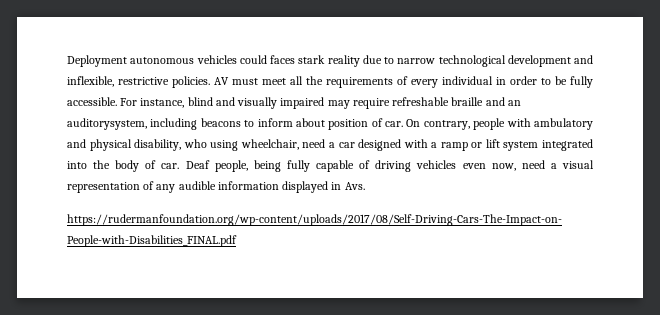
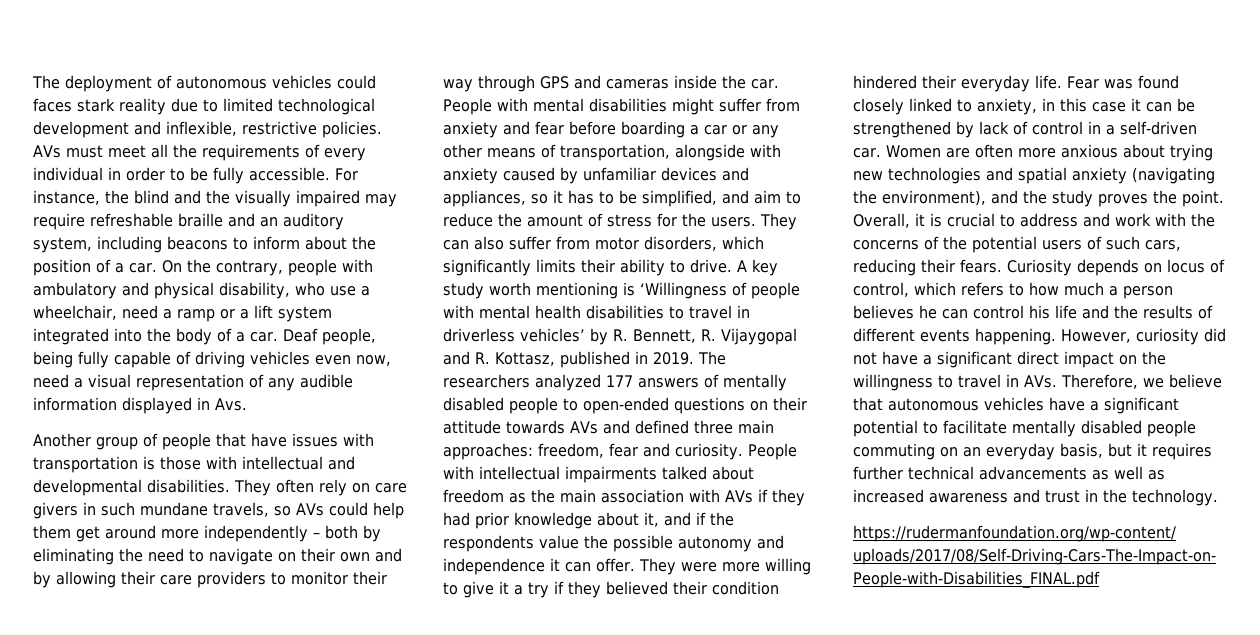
[67,55,127,67] Deployment -> [32,75,172,92] The deployment of
[397,58,436,64] narrow -> [223,98,273,112] limited
[214,77,229,85] AV -> [33,145,61,158] AVs
(185, 103) none -> [105,190,129,204] the
(235, 101) none -> [206,190,230,204] the
[67,118,147,130] auditorysystem, -> [283,213,344,230] [33,237,92,253] auditory system,
(325, 122) none -> [352,236,376,250] the
(383, 122) none -> [115,263,124,273] a
(421, 123) none -> [186,259,211,273] the
[210,140,239,151] using -> [330,286,370,296] use a
[338,139,438,151] car designed with a -> (172, 314) none
(483, 145) none -> [240,309,249,319] a
(157, 164) none -> [236,332,245,342] a
(365, 186) none -> [33,433,374,450] [33,456,355,473] [33,479,407,496] [33,502,404,519] [33,525,381,542] [33,548,402,565] [33,571,387,588] [443,75,779,92] [443,98,800,115] [443,121,779,138] [443,144,781,161] [443,167,749,184] [443,190,801,207] [443,213,797,230] [443,236,764,251] [443,259,778,276] [443,282,800,299] [443,305,750,319] [443,328,797,345] [443,351,726,368] [443,374,787,391] [443,397,807,414] [443,420,774,434] [443,443,797,460] [443,466,754,483] [443,489,805,506] [443,512,734,529] [443,535,784,552] [443,558,811,575] [443,581,779,598] [853,75,1179,92] [853,98,1195,115] [853,121,1197,138] [853,144,1213,161] [853,167,1215,184] [853,190,1224,207] [853,213,1215,228] [853,236,1181,253] [853,259,1225,276] [853,282,1173,299] [853,305,1213,319] [853,328,1226,345] [853,351,1166,368] [853,374,1222,391] [853,397,1179,414] [853,420,1196,437] [853,443,1212,460] [853,466,1165,480] [853,489,1218,506] // Another group of people that have issues with transportation is those with intellectual and developmental disabilities. They often rely on care givers in such mundane travels, so AVs could help them get around more independently – both by eliminating the need to navigate on their own and by allowing their care providers to monitor their way through GPS and cameras inside the car. People with mental disabilities might suffer from anxiety and fear before boarding a car or any other means of transportation, alongside with anxiety caused by unfamiliar devices and appliances, so it has to be simplified, and aim to reduce the amount of stress for the users. They can also suffer from motor disorders, which significantly limits their ability to drive. A key study worth mentioning is ‘Willingness of people with mental health disabilities to travel in driverless vehicles’ by R. Bennett, R. Vijaygopal and R. Kottasz, published in 2019. The researchers analyzed 177 answers of mentally disabled people to open-ended questions on their attitude towards AVs and defined three main approaches: freedom, fear and curiosity. People with intellectual impairments talked about freedom as the main association with AVs if they had prior knowledge about it, and if the respondents value the possible autonomy and independence it can offer. They were more willing to give it a try if they believed their condition hindered their everyday life. Fear was found closely linked to anxiety, in this case it can be strengthened by lack of control in a self-driven car. Women are often more anxious about trying new technologies and spatial anxiety (navigating the environment), and the study proves the point. Overall, it is crucial to address and work with the concerns of the potential users of such cars, reducing their fears. Curiosity depends on locus of control, which refers to how much a person believes he can control his life and the results of different events happening. However, curiosity did not have a significant direct impact on the willingness to travel in AVs. Therefore, we believe that autonomous vehicles have a significant potential to facilitate mentally disabled people commuting on an everyday basis, but it requires further technical advancements as well as increased awareness and trust in the technology.

